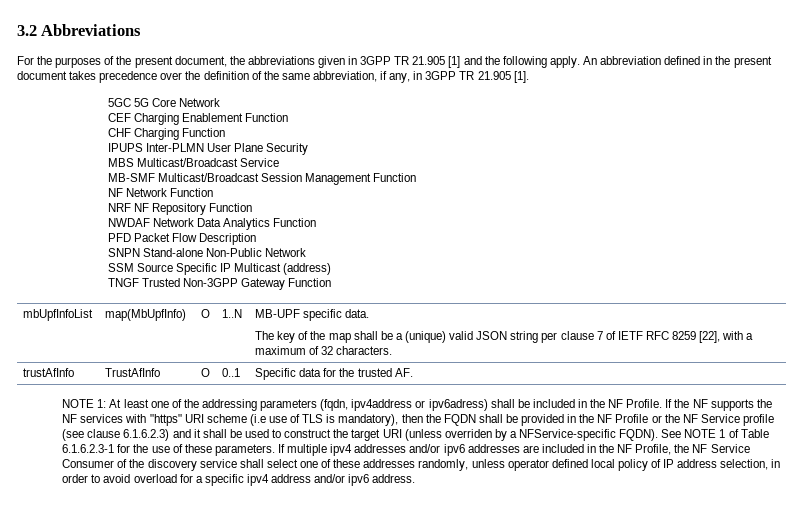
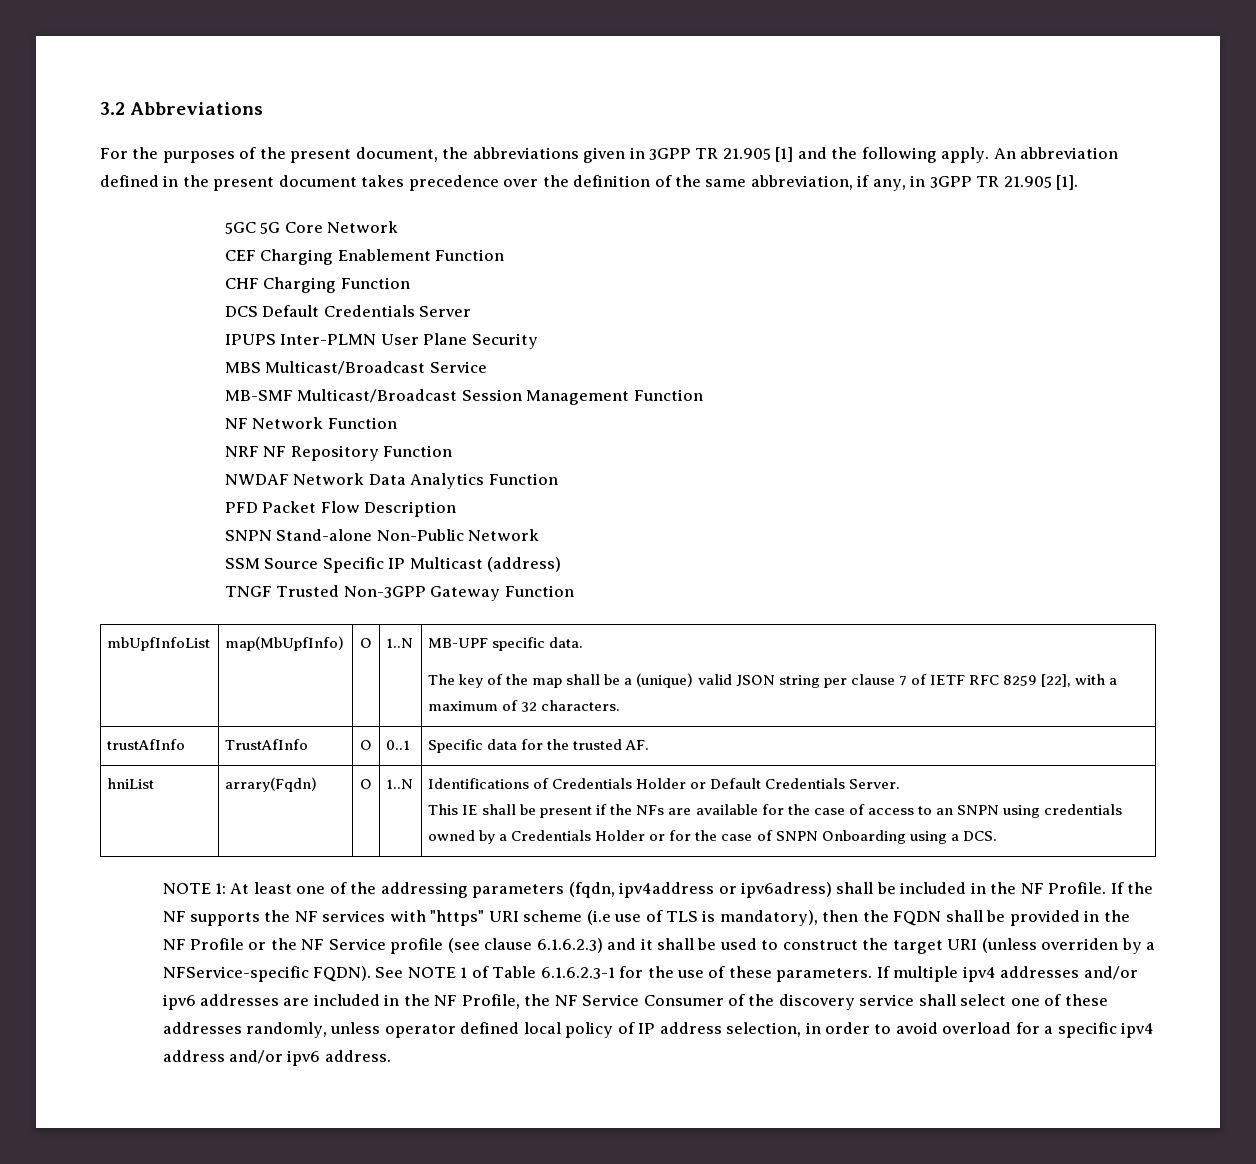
(225, 132) none -> [224,305,472,317] // DCS Default Credentials Server
(413, 372) none -> [107,778,155,789] [225,777,318,792] [360,779,372,789] [386,779,414,789] [428,778,901,789] [428,804,1123,818] [428,830,997,844] // hniList | arrary(Fqdn) | O | 1..N | Identifications of Credentials Holder or Default Credentials Server. // This IE shall be present if the NFs are available for the case of access to an SNPN using credentials owned by a Credentials Holder or for the case of SNPN Onboarding using a DCS.

